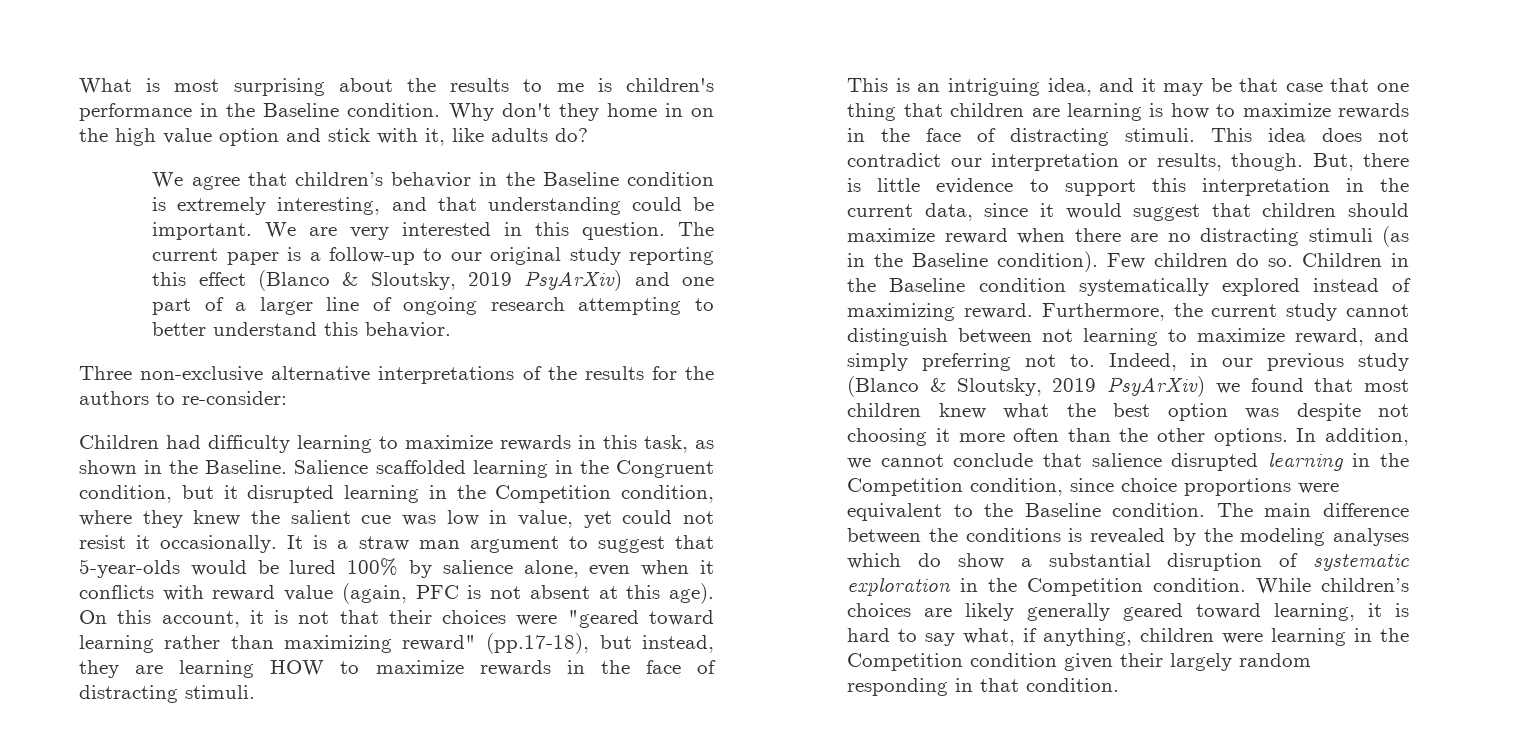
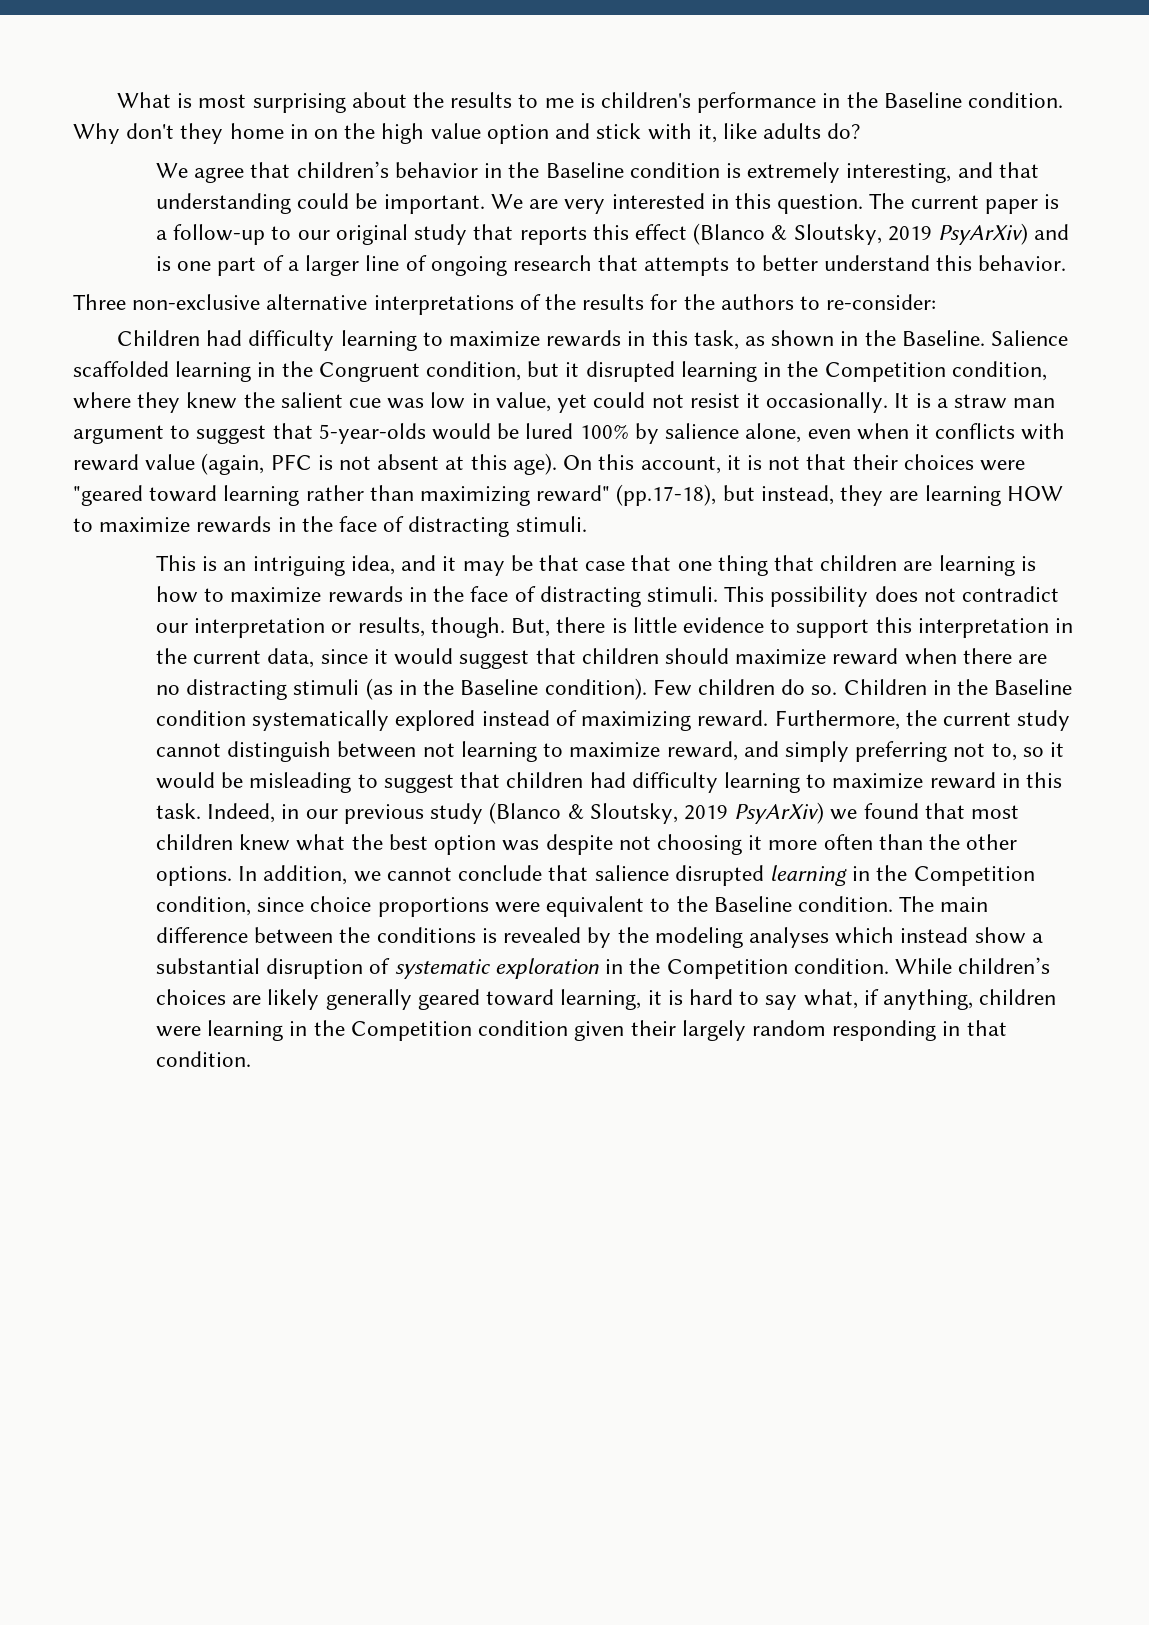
[629,247,714,265] reporting -> [473,224,587,245] that reports
(670, 279) none -> [156,256,172,271] is
[578,297,682,315] attempting -> [598,255,730,276] that attempts
[1268,128,1307,142] idea -> [770,586,869,607] possibility
[1069,354,1095,367] to. -> [991,742,1064,761] [156,772,1062,793] [156,803,202,819] to, so it would be misleading to suggest that children had difficulty learning to maximize reward in this task.
[918,553,942,567] do -> [900,927,969,943] instead

